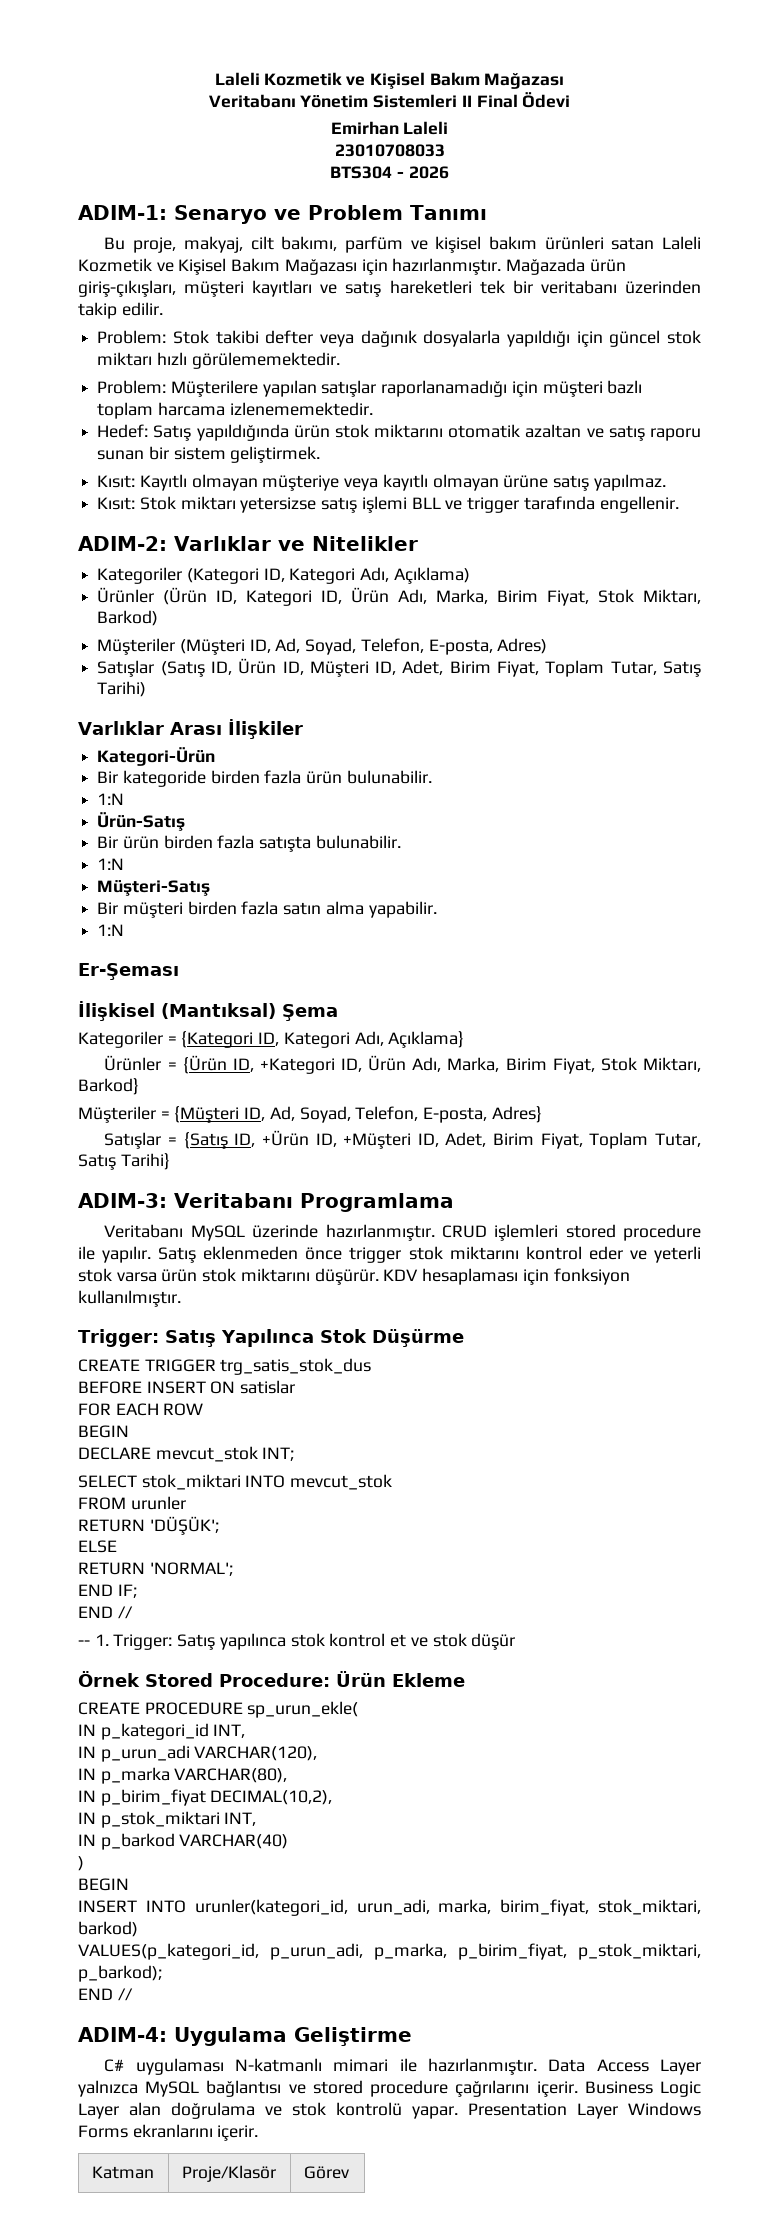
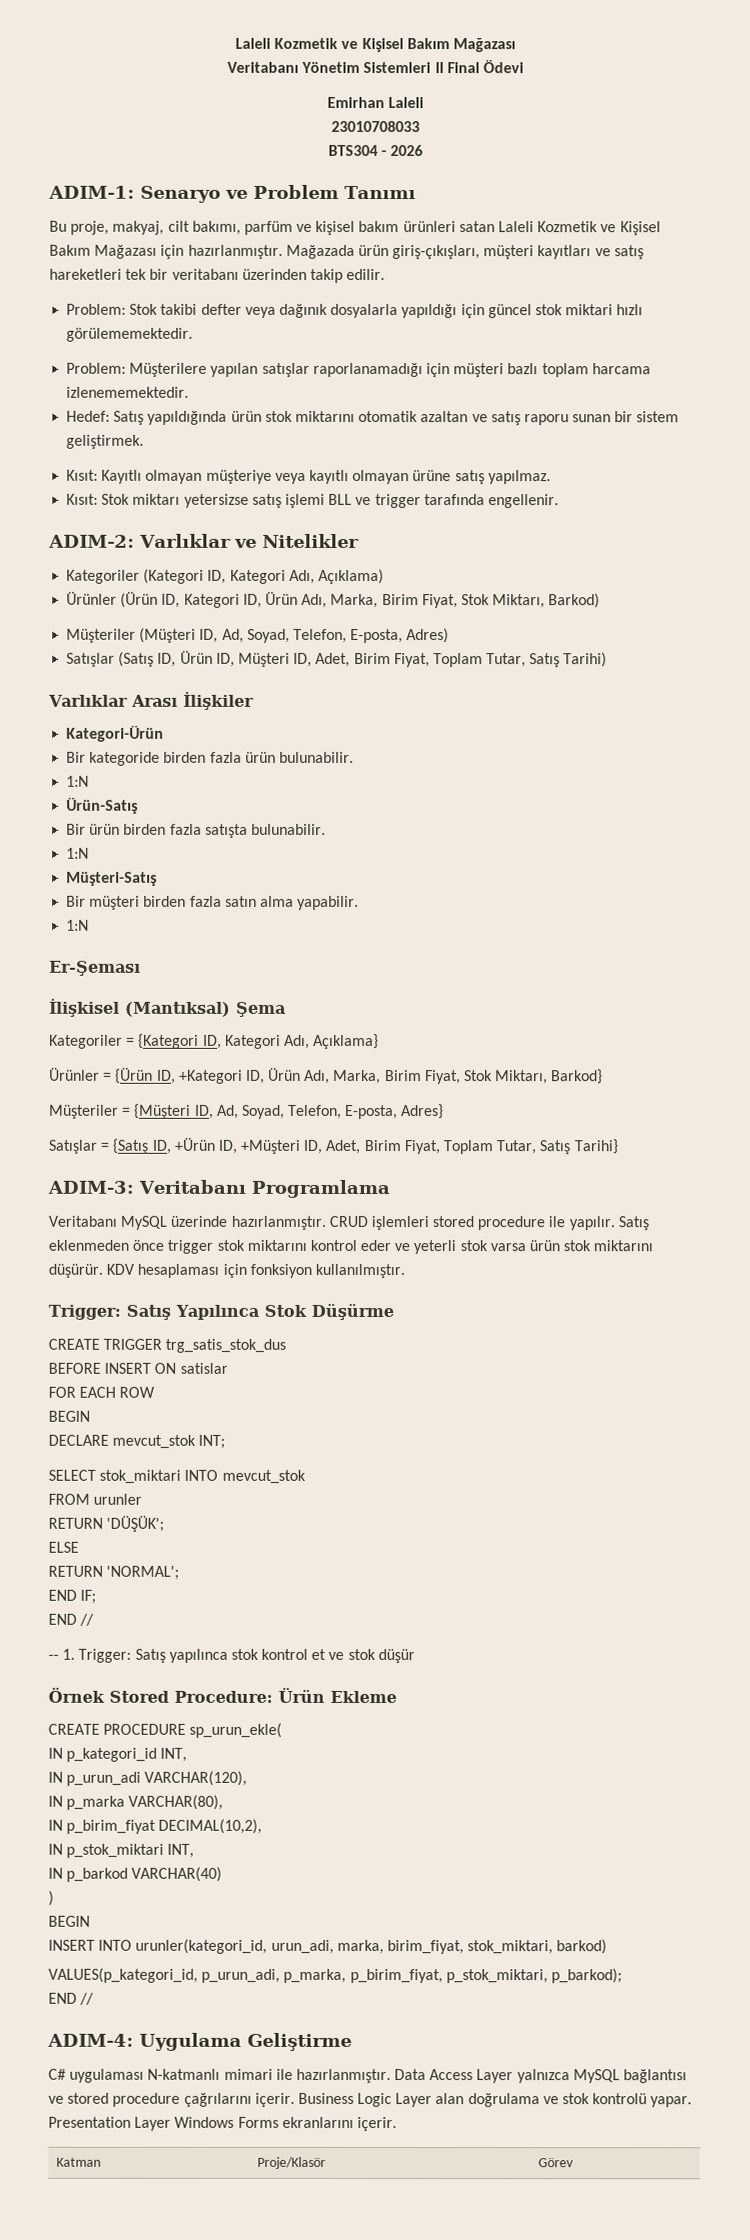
[97,352,153,366] miktarı -> [565,304,614,316] miktari

